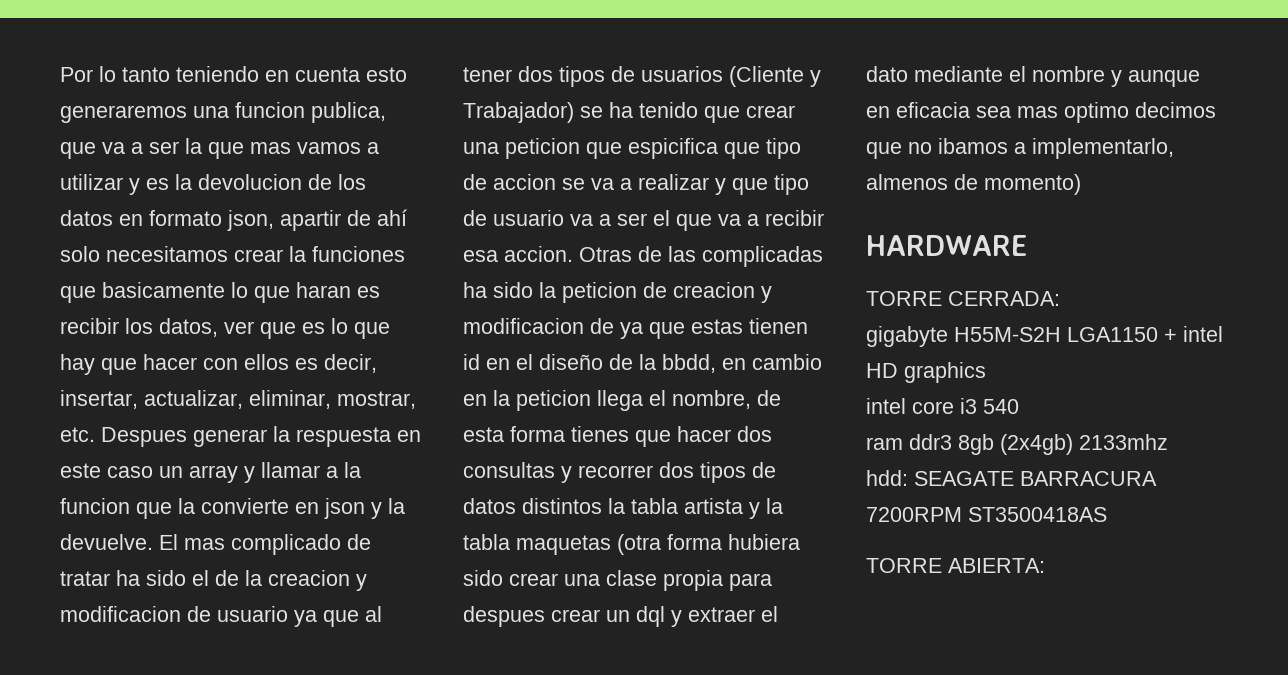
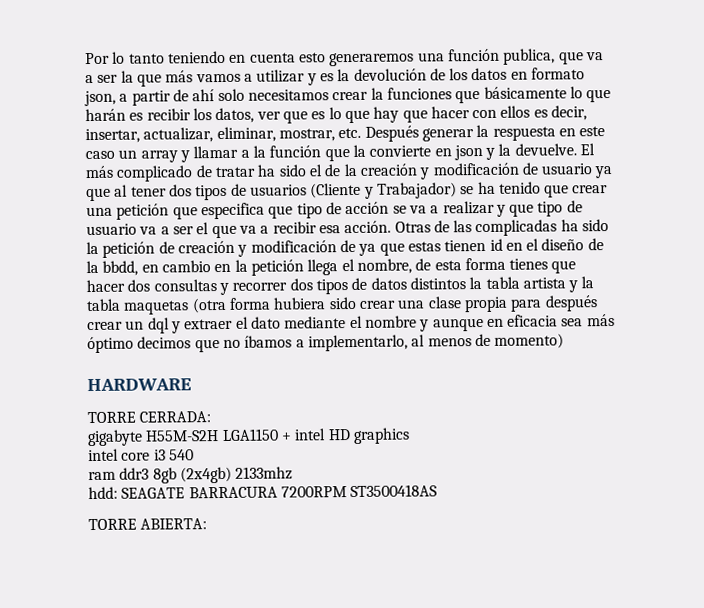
[235,102,305,118] funcion -> [447,48,500,62] función
[250,142,291,154] mas -> [165,70,194,83] más
[198,174,302,190] devolucion -> [353,68,427,81] devolución
[280,210,341,231] apartir -> [119,90,171,106] a partir
[102,282,351,303] basicamente lo que haran -> [483,86,612,103] [85,108,126,122] básicamente lo que harán
[101,427,187,447] Despues -> [364,125,419,142] Después
[60,498,130,514] funcion -> [269,145,322,158] función
[184,538,225,550] mas -> [85,165,114,179] más
[268,570,367,591] [60,606,181,622] creacion y modificacion -> [359,162,520,180] creación y modificación
[505,138,801,159] [463,174,556,190] peticion que espicifica que tipo de accion -> [116,201,390,220] petición que especifica que tipo de acción
[504,246,573,262] accion. -> [344,220,392,234] acción.
[562,282,772,303] [463,318,584,334] peticion de creacion y modificacion -> [102,240,337,258] petición de creación y modificación
[516,390,591,411] peticion -> [250,259,304,276] petición
[463,606,545,627] despues -> [544,295,598,312] después
[1017,102,1129,123] mas optimo -> [586,313,615,327] [87,336,134,354] más óptimo
[938,138,1008,154] ibamos -> [244,335,293,348] íbamos
[866,174,948,190] almenos -> [411,334,472,347] al menos

